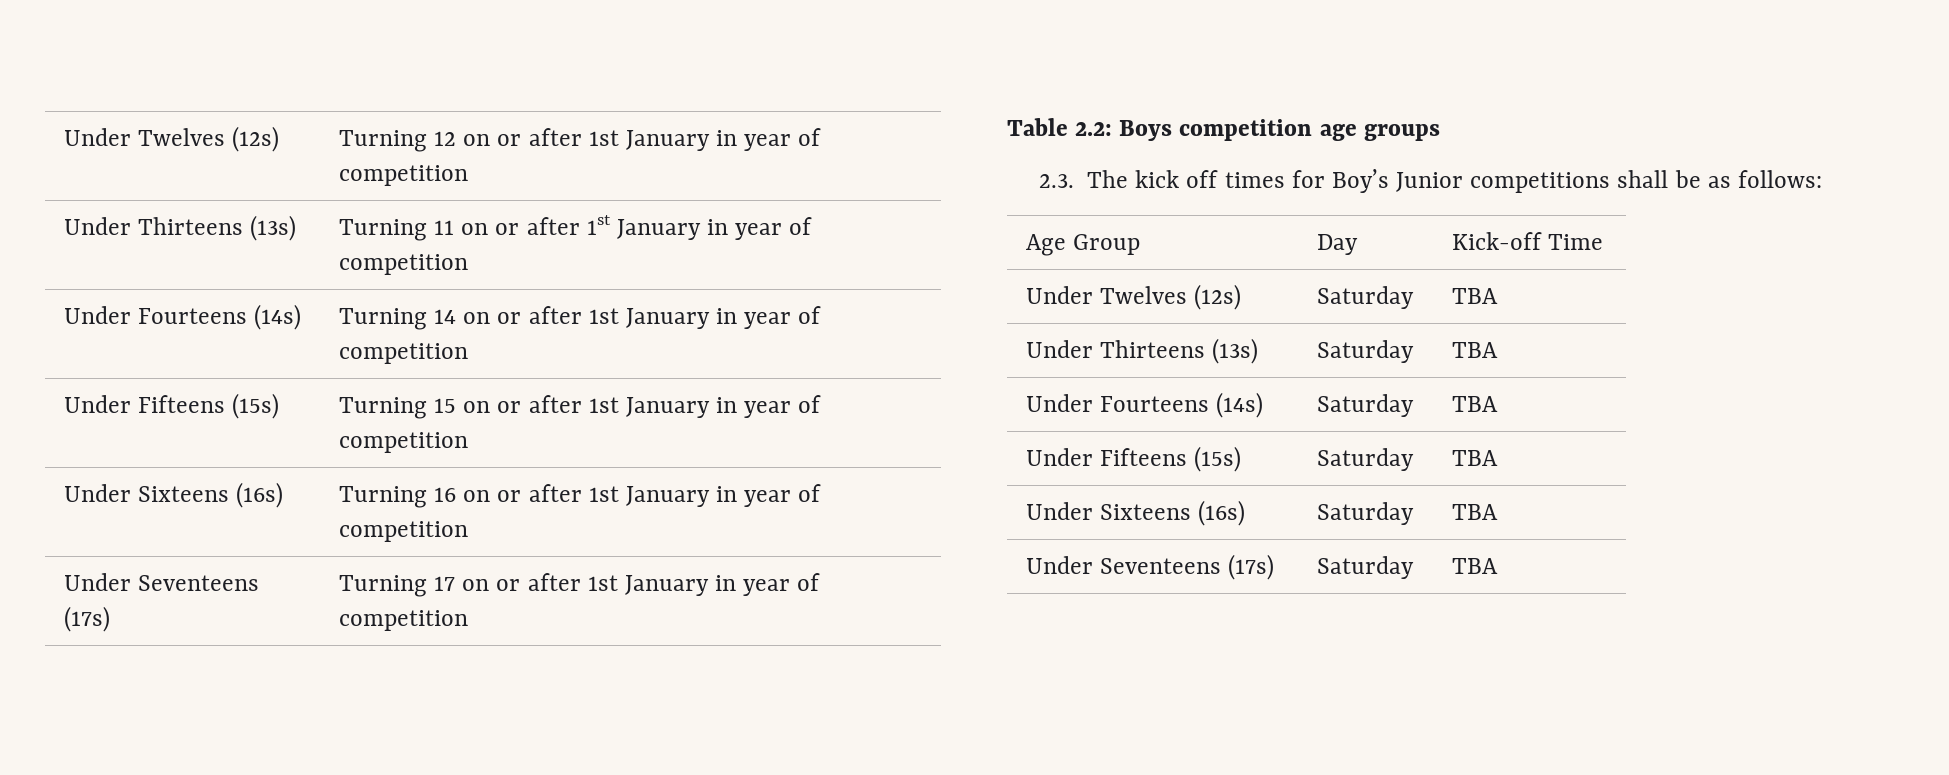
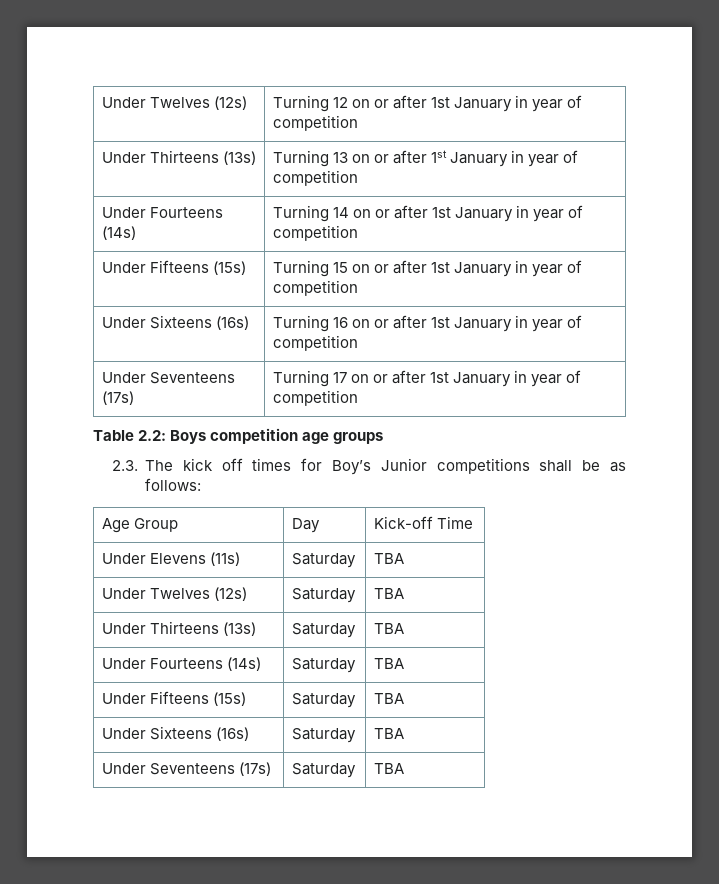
[434,220,455,235] 11 -> [332,152,348,163] 13
(1604, 242) none -> [101,552,241,566] [291,553,356,568] [373,553,404,564] // Under Elevens (11s) | Saturday | TBA

